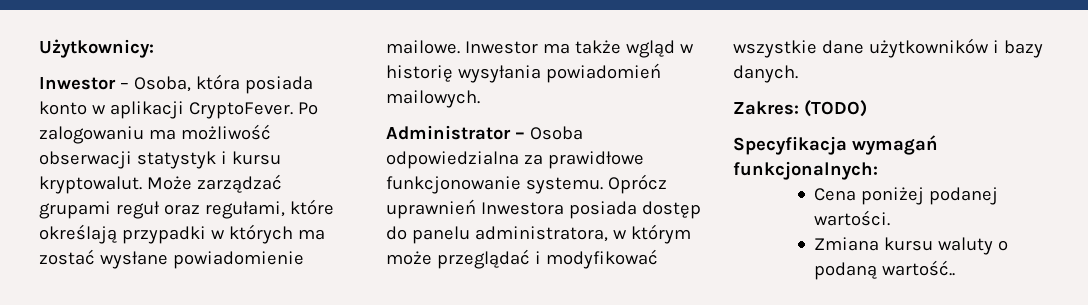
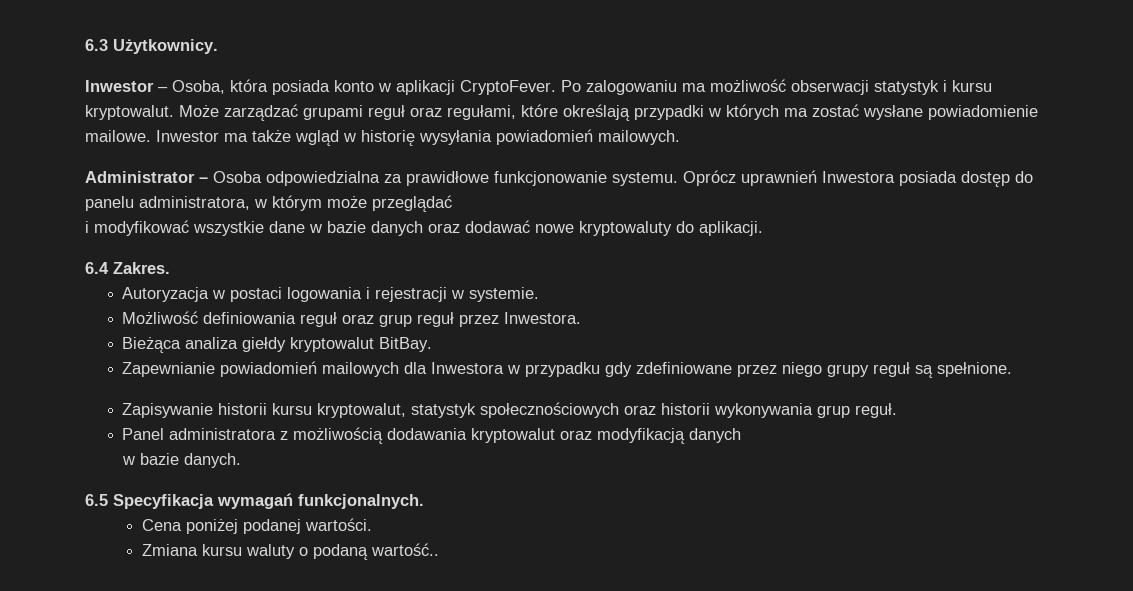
[39,39,154,58] Użytkownicy: -> [85,39,218,54] 6.3 Użytkownicy.
(530, 259) none -> (452, 203) //
[868,38,1043,58] użytkowników i bazy -> [309,220,763,236] [85,262,170,274] [122,287,540,302] [122,311,582,327] [122,337,433,353] [122,361,1013,378] [122,402,898,418] [122,427,742,444] [122,453,180,465] w bazie danych oraz dodawać nowe kryptowaluty do aplikacji. // 6.4 Zakres. // Autoryzacja w postaci logowania i rejestracji w systemie. // Możliwość definiowania reguł oraz grup reguł przez Inwestora. // Bieżąca analiza giełdy kryptowalut BitBay. // Zapewnianie powiadomień mailowych dla Inwestora w przypadku gdy zdefiniowane przez niego grupy reguł są spełnione. // Zapisywanie historii kursu kryptowalut, statystyk społecznościowych oraz historii wykonywania grup reguł. // Panel administratora z możliwością dodawania kryptowalut oraz modyfikacją danych // w bazie
[733,100,867,117] Zakres: (TODO) // -> [85,494,108,506] 6.5
[733,161,878,180] funkcjonalnych: -> [298,494,424,509] funkcjonalnych.

